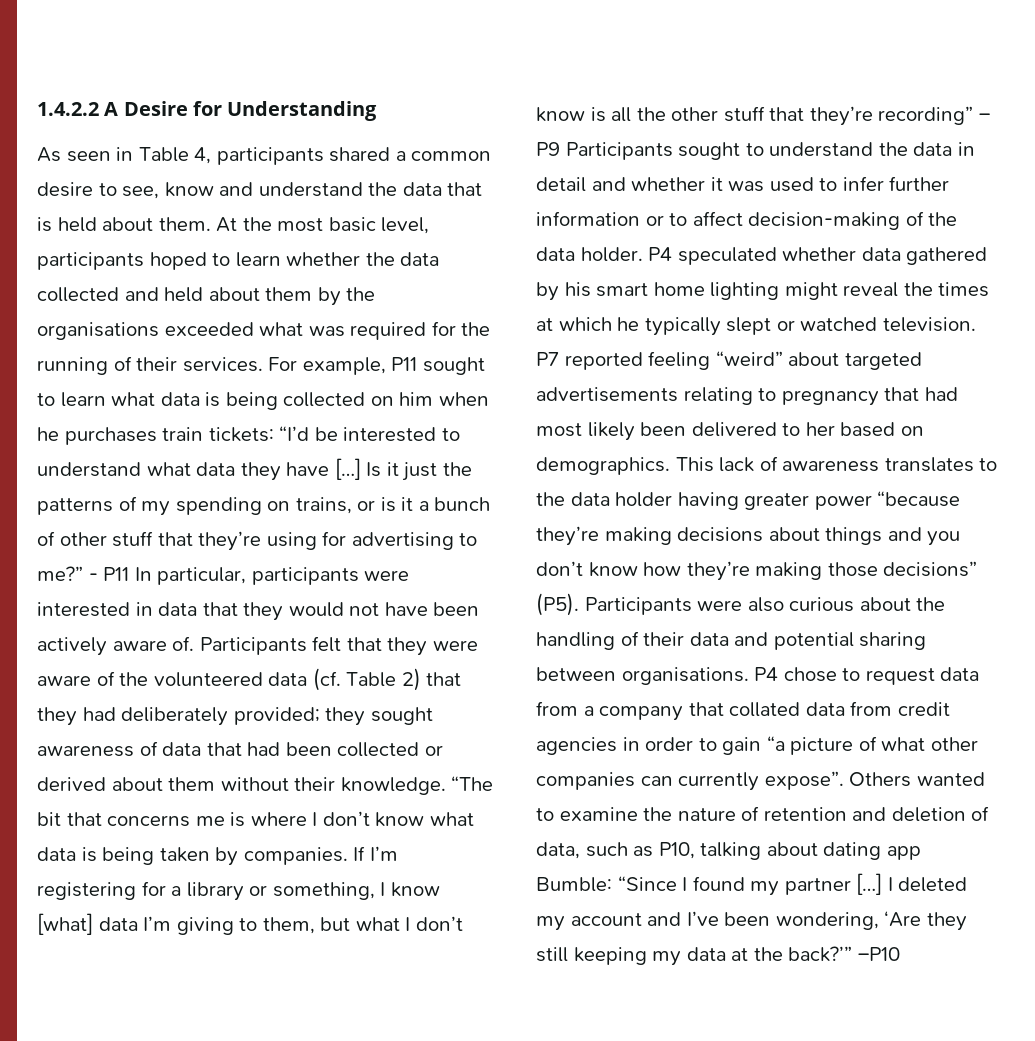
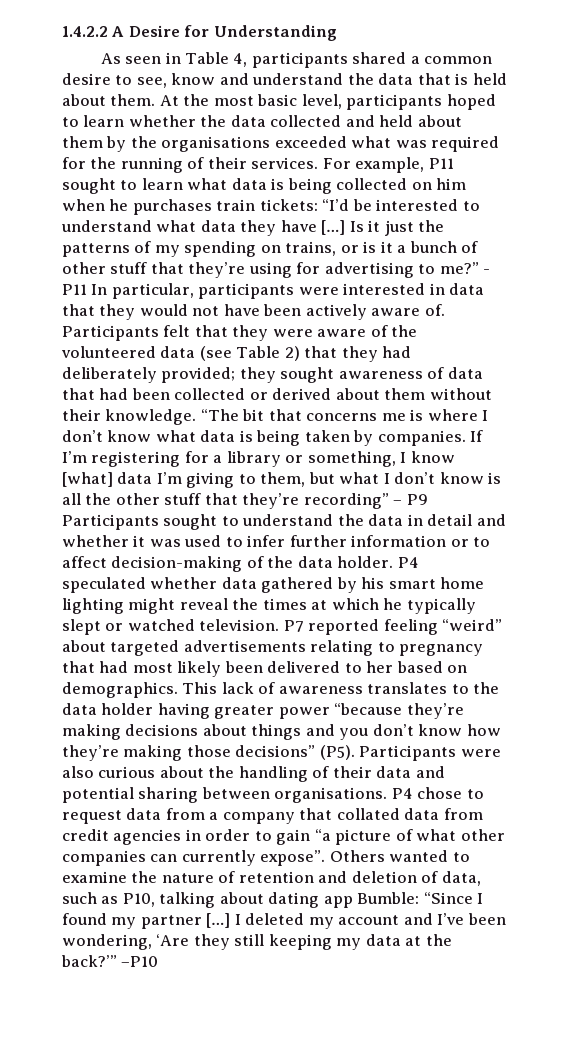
[312,668,341,691] (cf. -> [199,346,232,361] (see

